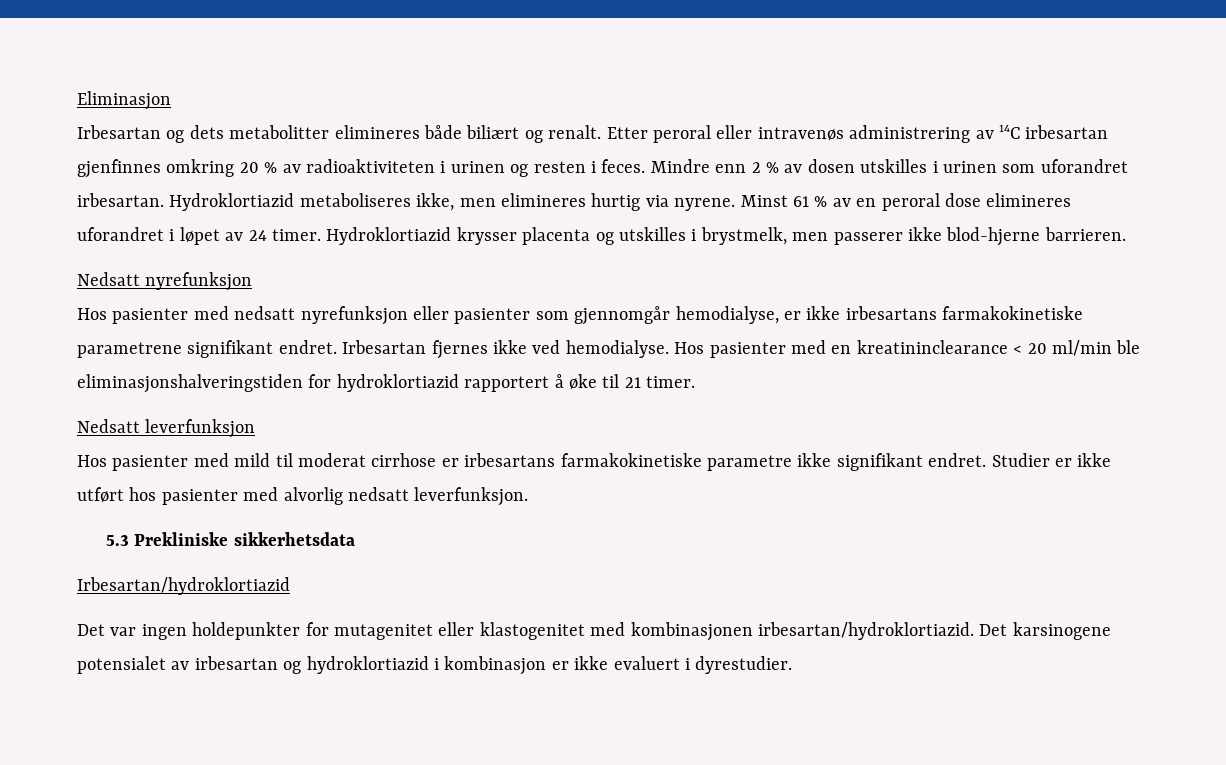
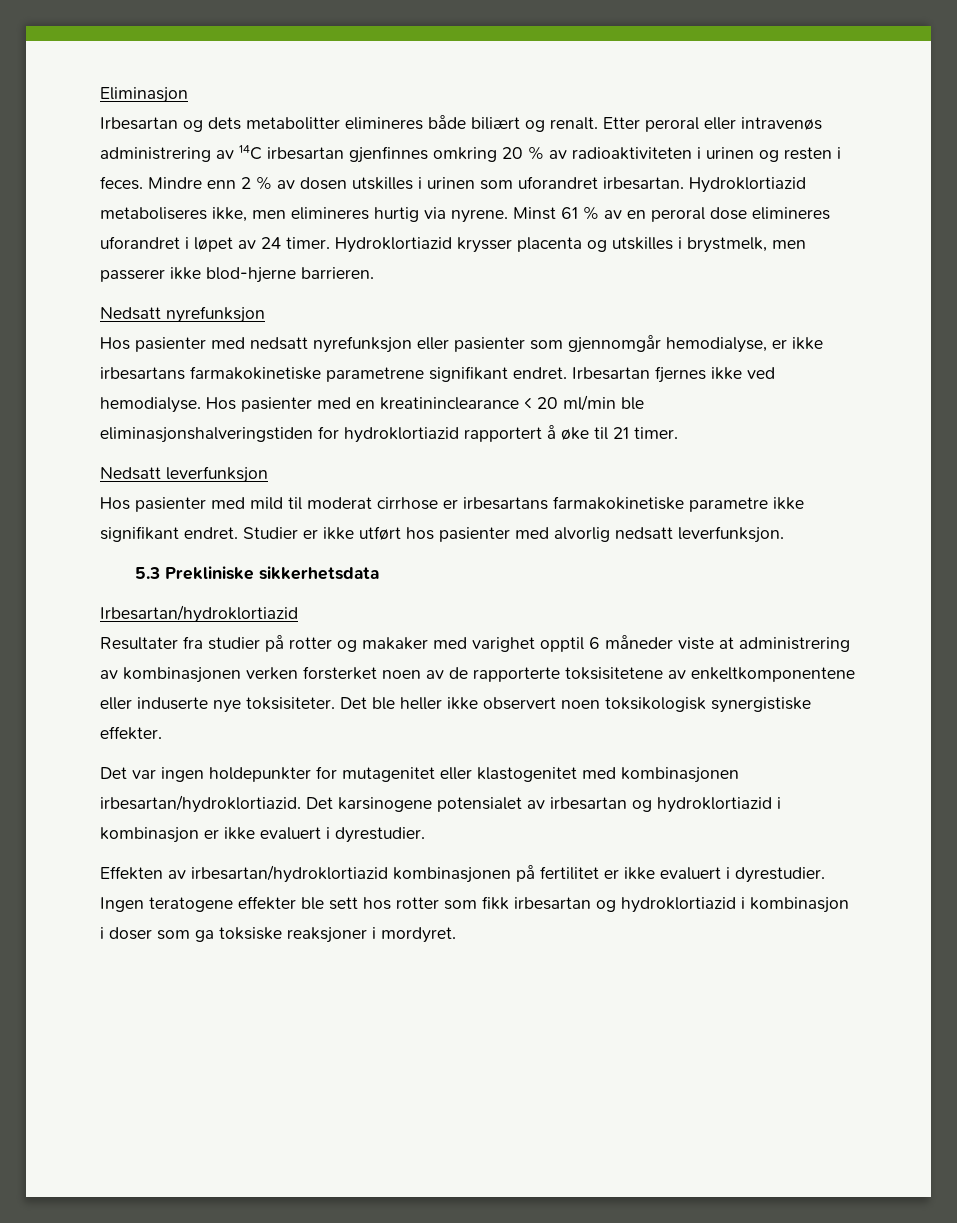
(290, 586) none -> [100,635,850,652] [100,666,855,683] [100,697,811,713] [100,726,162,740] // Resultater fra studier på rotter og makaker med varighet opptil 6 måneder viste at administrering av kombinasjonen verken forsterket noen av de rapporterte toksisitetene av enkeltkomponentene eller induserte nye toksisiteter. Det ble heller ikke observert noen toksikologisk synergistiske effekter.
(793, 665) none -> [100,865,825,883] [100,896,849,913] [100,927,456,943] // Effekten av irbesartan/hydroklortiazid kombinasjonen på fertilitet er ikke evaluert i dyrestudier. Ingen teratogene effekter ble sett hos rotter som fikk irbesartan og hydroklortiazid i kombinasjon i doser som ga toksiske reaksjoner i mordyret.

